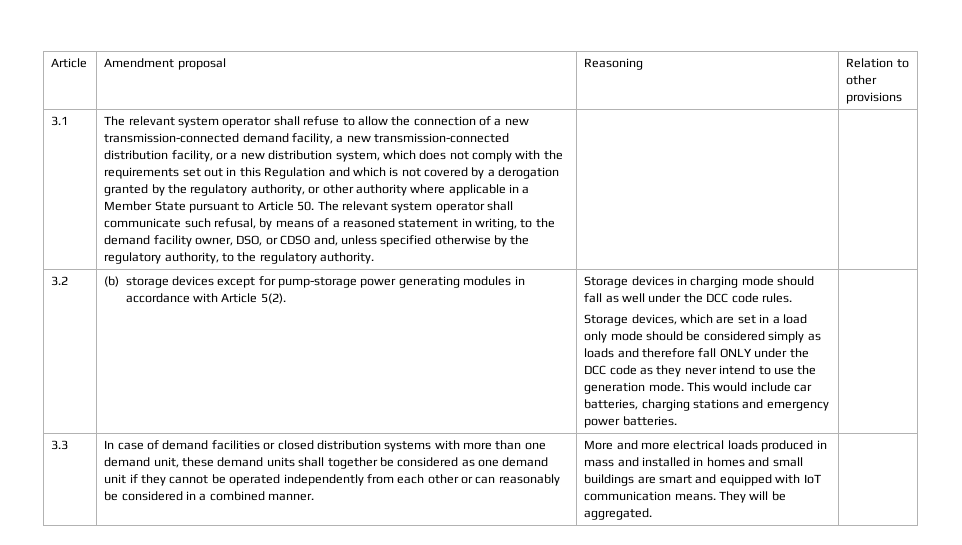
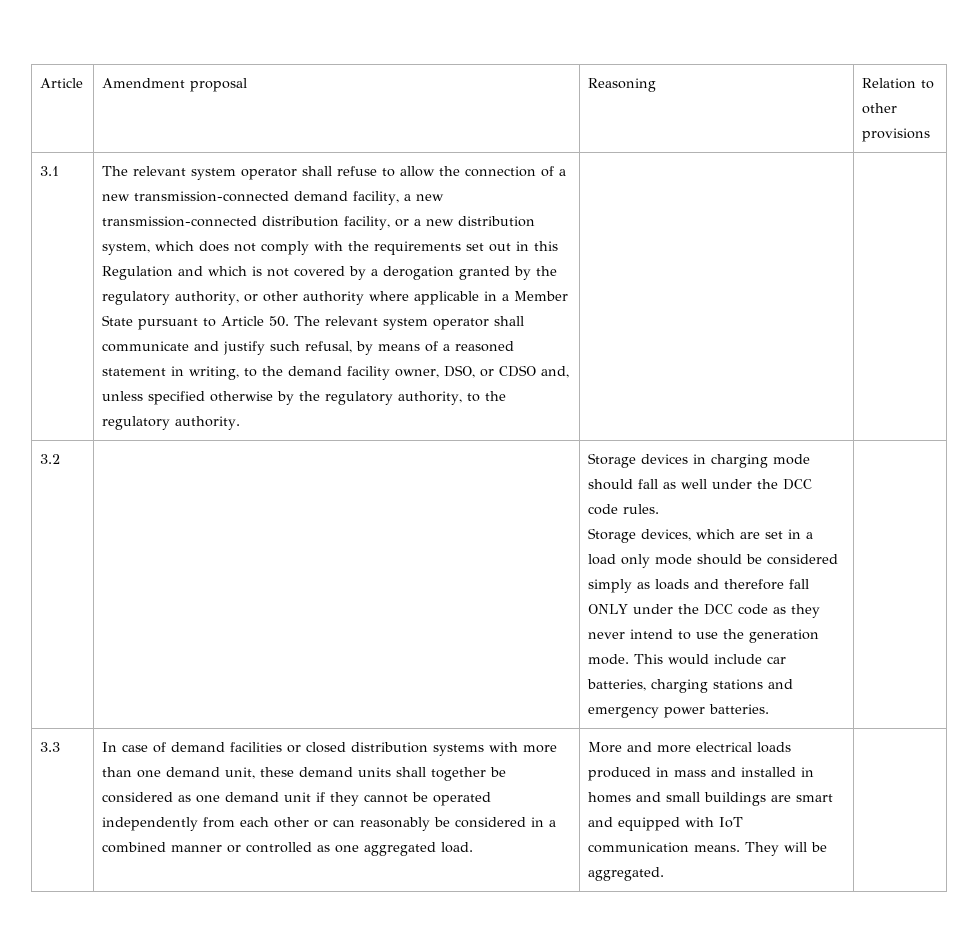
(182, 223) none -> [194,341,266,355] and justify
[104,276,525,288] [125,293,286,304] (b) storage devices except for pump-storage power generating modules in accordance with Article 5(2). -> (61, 459) none
[268,493,315,501] manner. -> [171,842,474,856] manner or controlled as one aggregated load.

